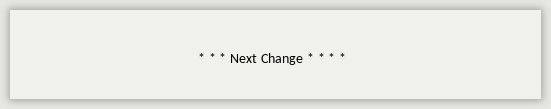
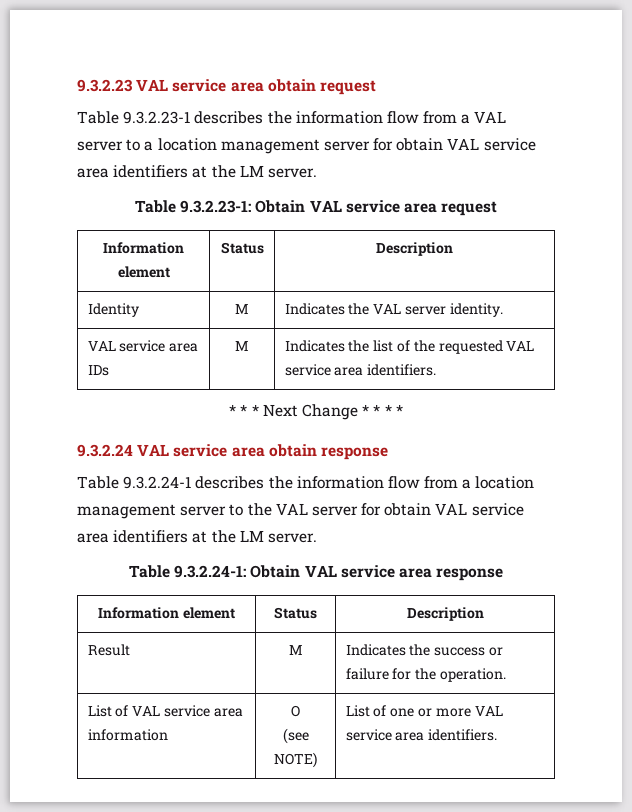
(197, 58) none -> [77,79,376,95] [77,111,507,124] [77,138,536,154] [77,165,317,178] [134,200,498,216] [103,242,184,254] [117,266,170,278] [220,242,264,254] [376,242,453,256] [87,303,139,317] [235,304,249,314] [284,303,503,317] [87,340,199,352] [87,365,109,376] [235,341,249,351] [284,340,535,354] [284,364,437,376] 9.3.2.23 VAL service area obtain request // Table 9.3.2.23-1 describes the information flow from a VAL server to a location management server for obtain VAL service area identifiers at the LM server. // Table 9.3.2.23-1: Obtain VAL service area request // Information element | Status | Description // Identity | M | Indicates the VAL server identity. // VAL service area IDs | M | Indicates the list of the requested VAL service area identifiers. //
(347, 58) none -> [77,444,388,460] [77,476,535,489] [77,503,524,519] [77,530,317,543] [128,565,504,581] [98,607,235,619] [274,607,317,619] [406,607,484,621] [87,644,130,656] [288,645,303,655] [345,644,503,656] [345,668,506,682] [87,705,243,717] [87,729,168,741] [291,705,300,717] [282,728,309,744] [274,752,317,768] [345,705,503,717] [345,729,498,741] // 9.3.2.24 VAL service area obtain response // Table 9.3.2.24-1 describes the information flow from a location management server to the VAL server for obtain VAL service area identifiers at the LM server. // Table 9.3.2.24-1: Obtain VAL service area response // Information element | Status | Description // Result | M | Indicates the success or failure for the operation. // List of VAL service area information | O // (see NOTE) | List of one or more VAL service area identifiers.

